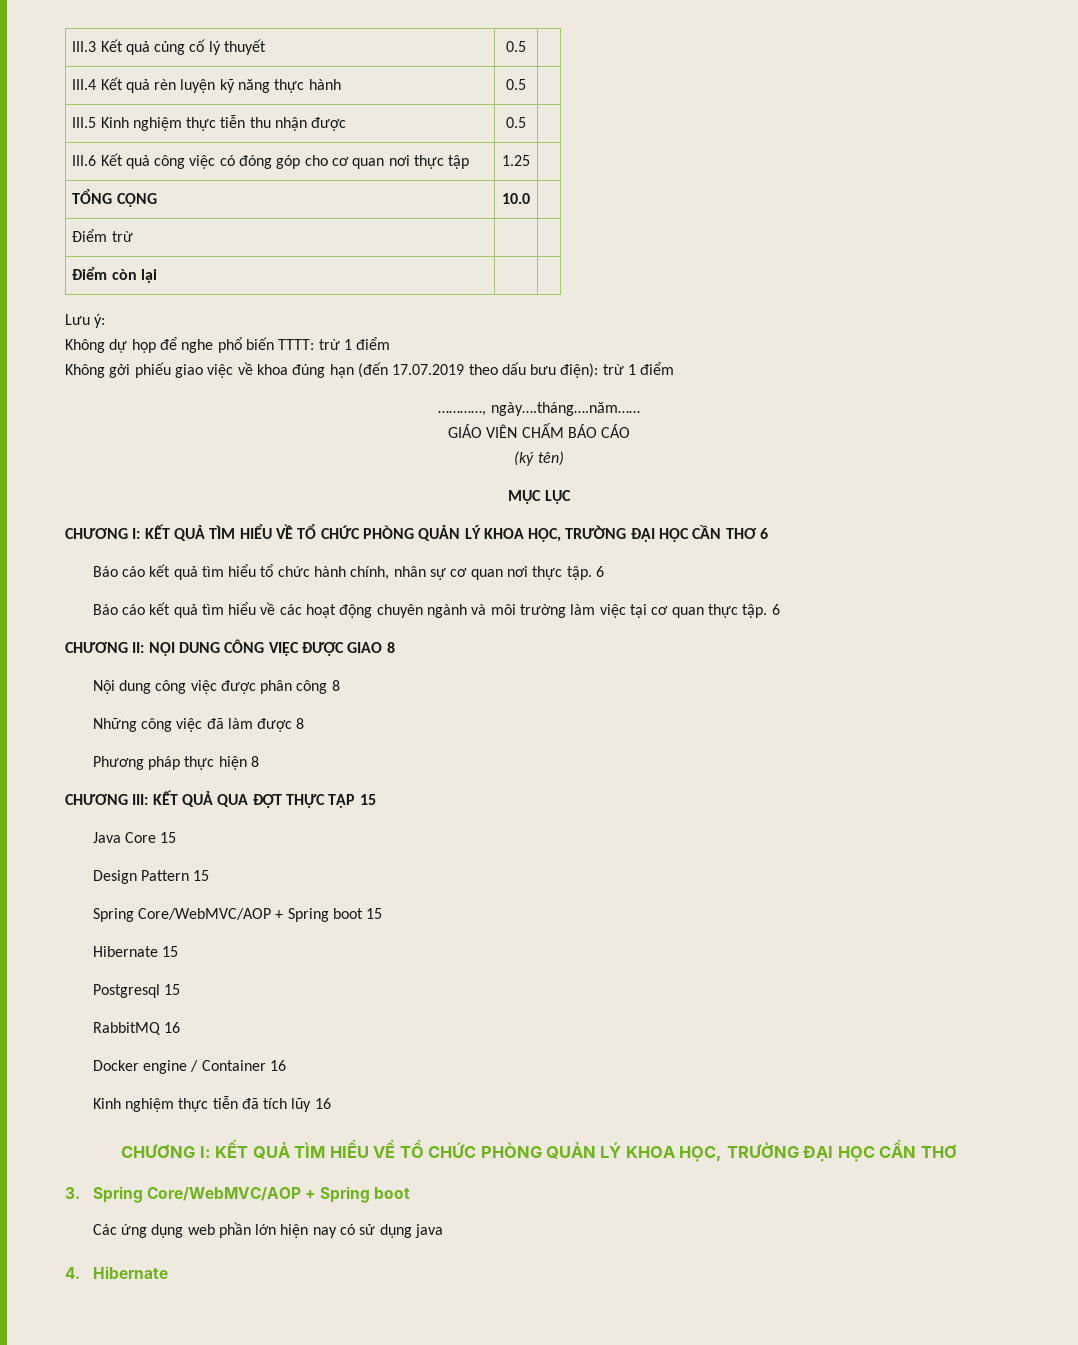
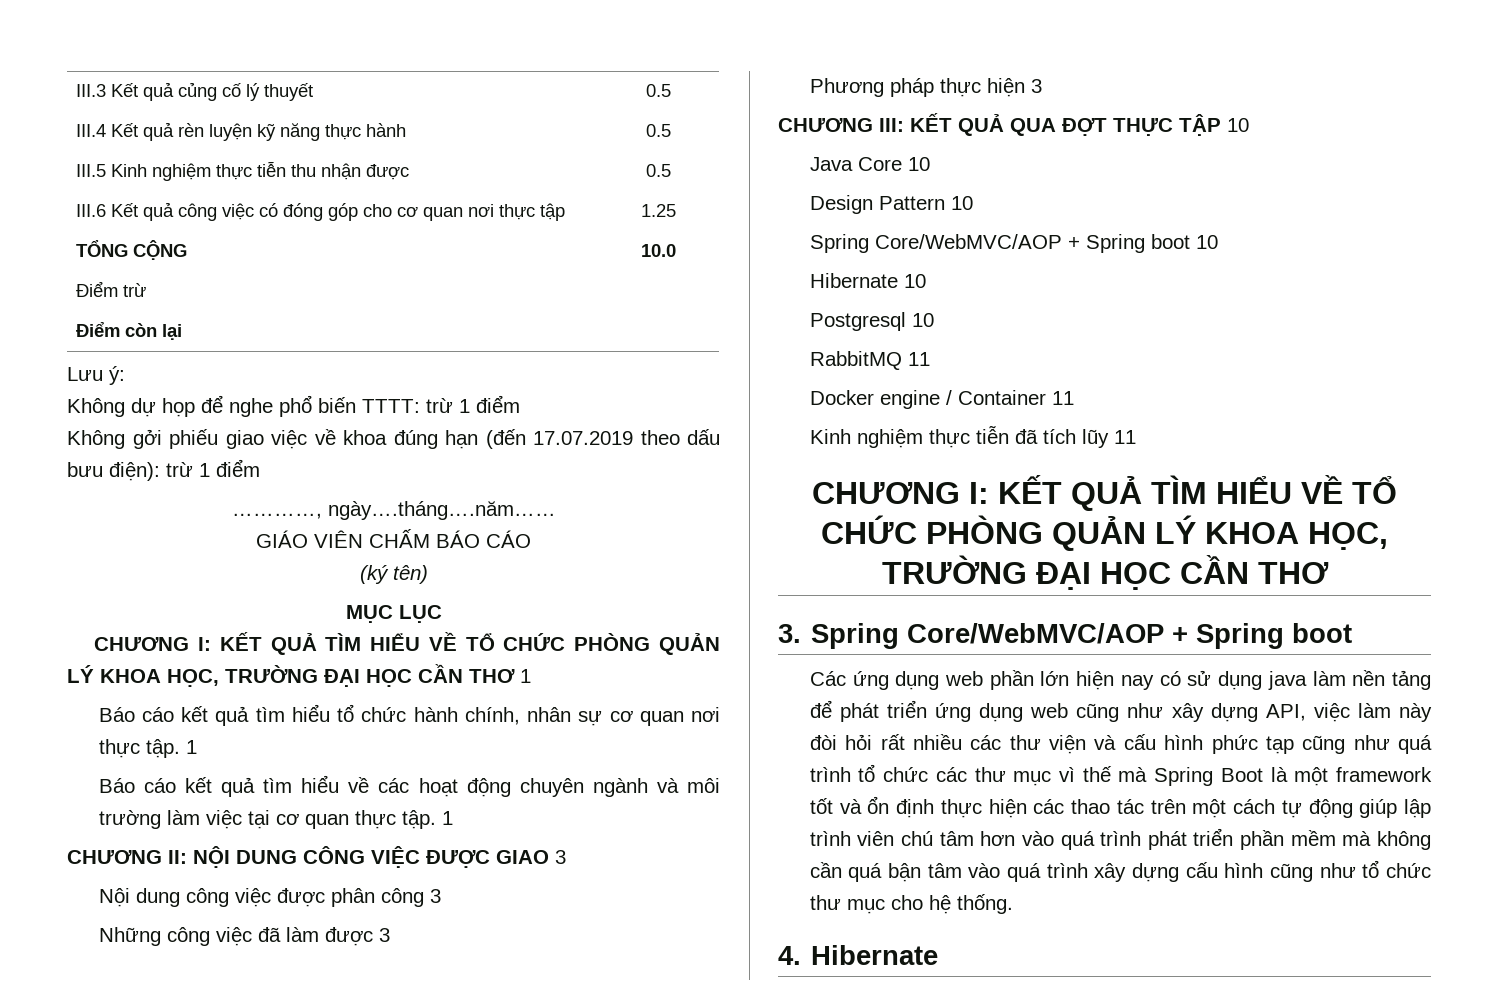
[760,528,769,539] 6 -> [520,669,531,683] 1
[595,566,604,577] 6 -> [185,740,197,754] 1
[771,604,780,615] 6 -> [441,811,453,825] 1
[386,642,395,653] 8 -> [555,850,566,864] 3
[331,680,340,691] 8 -> [429,889,441,903] 3
[296,718,305,729] 8 -> [378,928,390,942] 3
[250,756,259,767] 8 -> [1030,79,1042,93] 3
[359,794,376,805] 15 -> [1227,118,1249,132] 10
[160,832,177,843] 15 -> [907,157,930,171] 10
[193,870,210,881] [92,908,383,922] [92,946,178,957] 15 // Spring Core/WebMVC/AOP + Spring boot 15 // Hibernate 15 -> [950,196,973,210] [809,234,1218,253] [809,273,926,288] 10 // Spring Core/WebMVC/AOP + Spring boot 10 // Hibernate 10
[163,984,180,995] 15 -> [911,313,934,327] 10
[163,1022,180,1033] 16 -> [907,352,930,366] 11
[269,1060,286,1071] 16 -> [1051,391,1074,405] 11
[314,1098,331,1109] 16 -> [1113,430,1136,444] 11
(444, 1231) none -> [1312,670,1431,690] [809,700,1432,722] [809,734,1432,754] [809,764,1432,786] [809,796,1431,818] [809,828,1431,850] [809,860,1431,882] [809,894,1013,914] làm nền tảng để phát triển ứng dụng web cũng như xây dựng API, việc làm này đòi hỏi rất nhiều các thư viện và cấu hình phức tạp cũng như quá trình tổ chức các thư mục vì thế mà Spring Boot là một framework tốt và ổn định thực hiện các thao tác trên một cách tự động giúp lập trình viên chú tâm hơn vào quá trình phát triển phần mềm mà không cần quá bận tâm vào quá trình xây dựng cấu hình cũng như tổ chức thư mục cho hệ thống.

